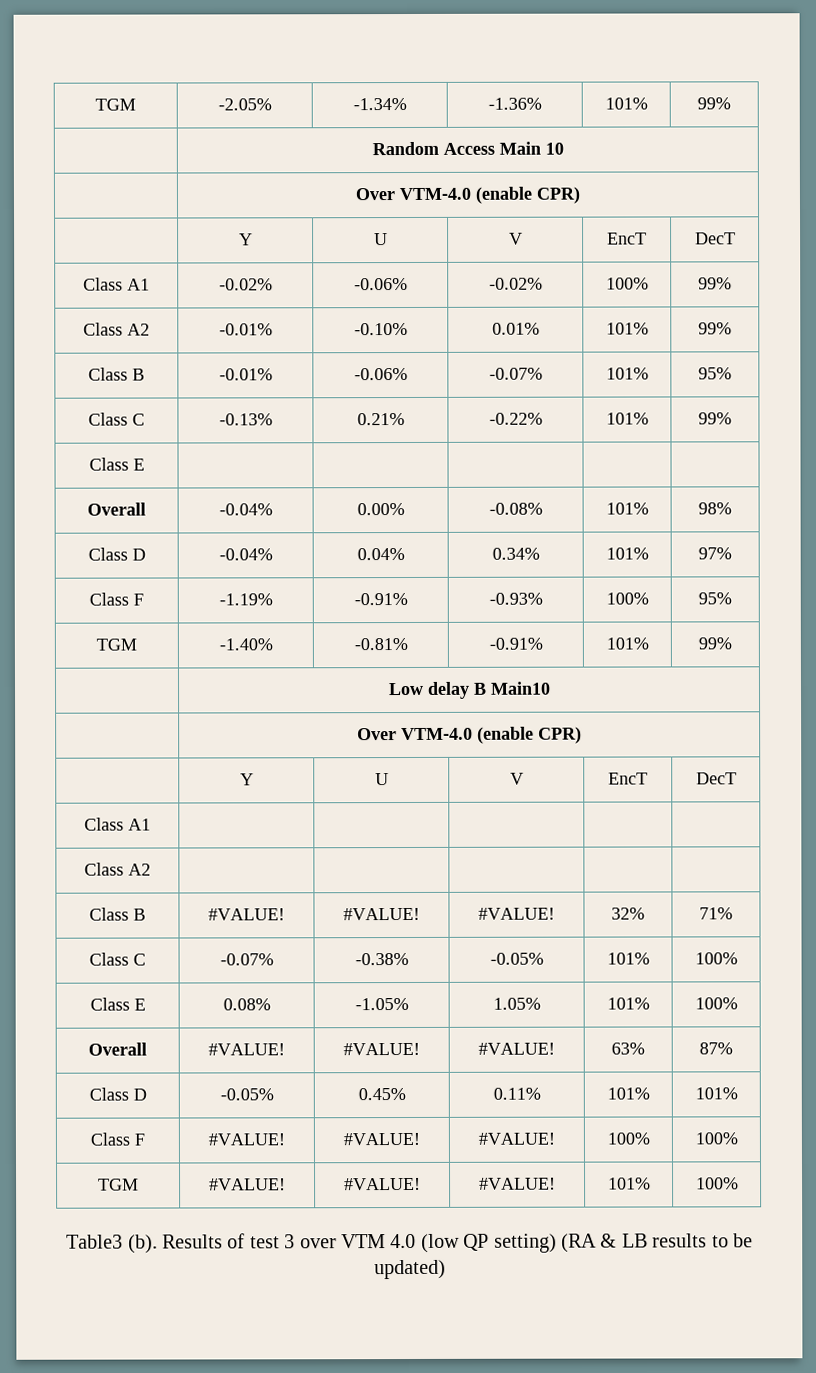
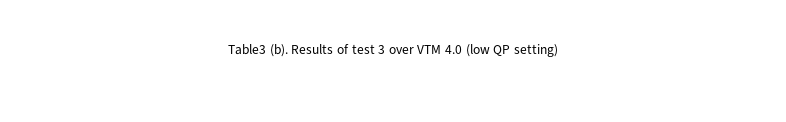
[95,98,136,111] [217,98,272,111] [352,98,407,111] [487,97,542,110] [604,97,648,110] [697,97,731,110] [371,141,564,156] [355,186,580,204] [238,233,253,246] [373,233,388,246] [508,232,523,245] [607,232,647,245] [694,232,736,245] [83,277,150,291] [218,278,273,291] [353,278,408,291] [488,277,543,290] [605,277,649,290] [698,277,732,290] [83,322,150,336] [218,323,273,336] [353,323,408,336] [491,322,540,335] [605,322,649,335] [698,322,732,335] [88,367,145,381] [218,368,273,381] [353,368,408,381] [488,367,543,380] [605,367,649,380] [698,367,732,380] [88,412,145,426] [218,413,273,426] [356,413,405,426] [488,412,543,425] [605,412,649,425] [698,412,732,425] [88,457,145,471] [87,502,146,516] [218,503,273,516] [356,503,405,516] [488,502,543,515] [605,502,649,515] [698,502,732,515] [87,547,146,561] [218,548,273,561] [356,548,405,561] [491,547,540,560] [605,547,649,560] [698,547,732,560] [89,592,144,606] [218,593,273,606] [353,593,408,606] [488,592,543,605] [605,592,649,605] [698,592,732,605] [96,638,137,651] [218,638,273,651] [353,638,408,651] [488,637,543,650] [605,637,649,650] [698,637,732,650] [387,681,551,699] [357,726,582,744] [239,773,254,786] [374,773,389,786] [509,772,524,785] [608,772,648,785] [695,772,737,785] [84,817,151,831] [84,862,151,876] [89,907,146,921] [208,908,285,921] [343,907,420,921] [478,907,555,920] [611,907,645,920] [699,907,733,920] [89,952,146,966] [219,953,274,966] [354,952,409,966] [489,952,544,965] [606,952,650,965] [694,952,738,965] [89,997,146,1011] [222,998,271,1011] [354,997,409,1011] [492,997,541,1010] [606,997,650,1010] [694,997,738,1010] [88,1042,147,1056] [208,1043,285,1056] [343,1042,420,1056] [478,1042,555,1055] [611,1042,645,1055] [699,1042,733,1055] [88,1087,147,1101] [219,1088,274,1101] [357,1088,406,1101] [492,1087,541,1100] [606,1087,650,1100] [694,1087,738,1100] [90,1132,145,1146] [208,1133,285,1146] [343,1132,420,1146] [478,1132,555,1145] [606,1132,650,1145] [694,1132,738,1145] [98,1178,139,1191] [209,1178,286,1191] [344,1177,421,1191] [479,1177,556,1190] [607,1177,651,1190] [695,1177,739,1190] TGM | -2.05% | -1.34% | -1.36% | 101% | 99% // | Random Access Main 10 // | Over VTM-4.0 (enable CPR) // | Y | U | V | EncT | DecT // Class A1 | -0.02% | -0.06% | -0.02% | 100% | 99% // Class A2 | -0.01% | -0.10% | 0.01% | 101% | 99% // Class B | -0.01% | -0.06% | -0.07% | 101% | 95% // Class C | -0.13% | 0.21% | -0.22% | 101% | 99% // Class E | | | | | // Overall | -0.04% | 0.00% | -0.08% | 101% | 98% // Class D | -0.04% | 0.04% | 0.34% | 101% | 97% // Class F | -1.19% | -0.91% | -0.93% | 100% | 95% // TGM | -1.40% | -0.81% | -0.91% | 101% | 99% // | Low delay B Main10 // | Over VTM-4.0 (enable CPR) // | Y | U | V | EncT | DecT // Class A1 | | | | | // Class A2 | | | | | // Class B | #VALUE! | #VALUE! | #VALUE! | 32% | 71% // Class C | -0.07% | -0.38% | -0.05% | 101% | 100% // Class E | 0.08% | -1.05% | 1.05% | 101% | 100% // Overall | #VALUE! | #VALUE! | #VALUE! | 63% | 87% // Class D | -0.05% | 0.45% | 0.11% | 101% | 101% // Class F | #VALUE! | #VALUE! | #VALUE! | 100% | 100% // TGM | #VALUE! | #VALUE! | #VALUE! | 101% | 100% // -> (227, 49) none
[560,1233,753,1253] [373,1259,446,1280] (RA & LB results to be updated) -> (559, 50) none

